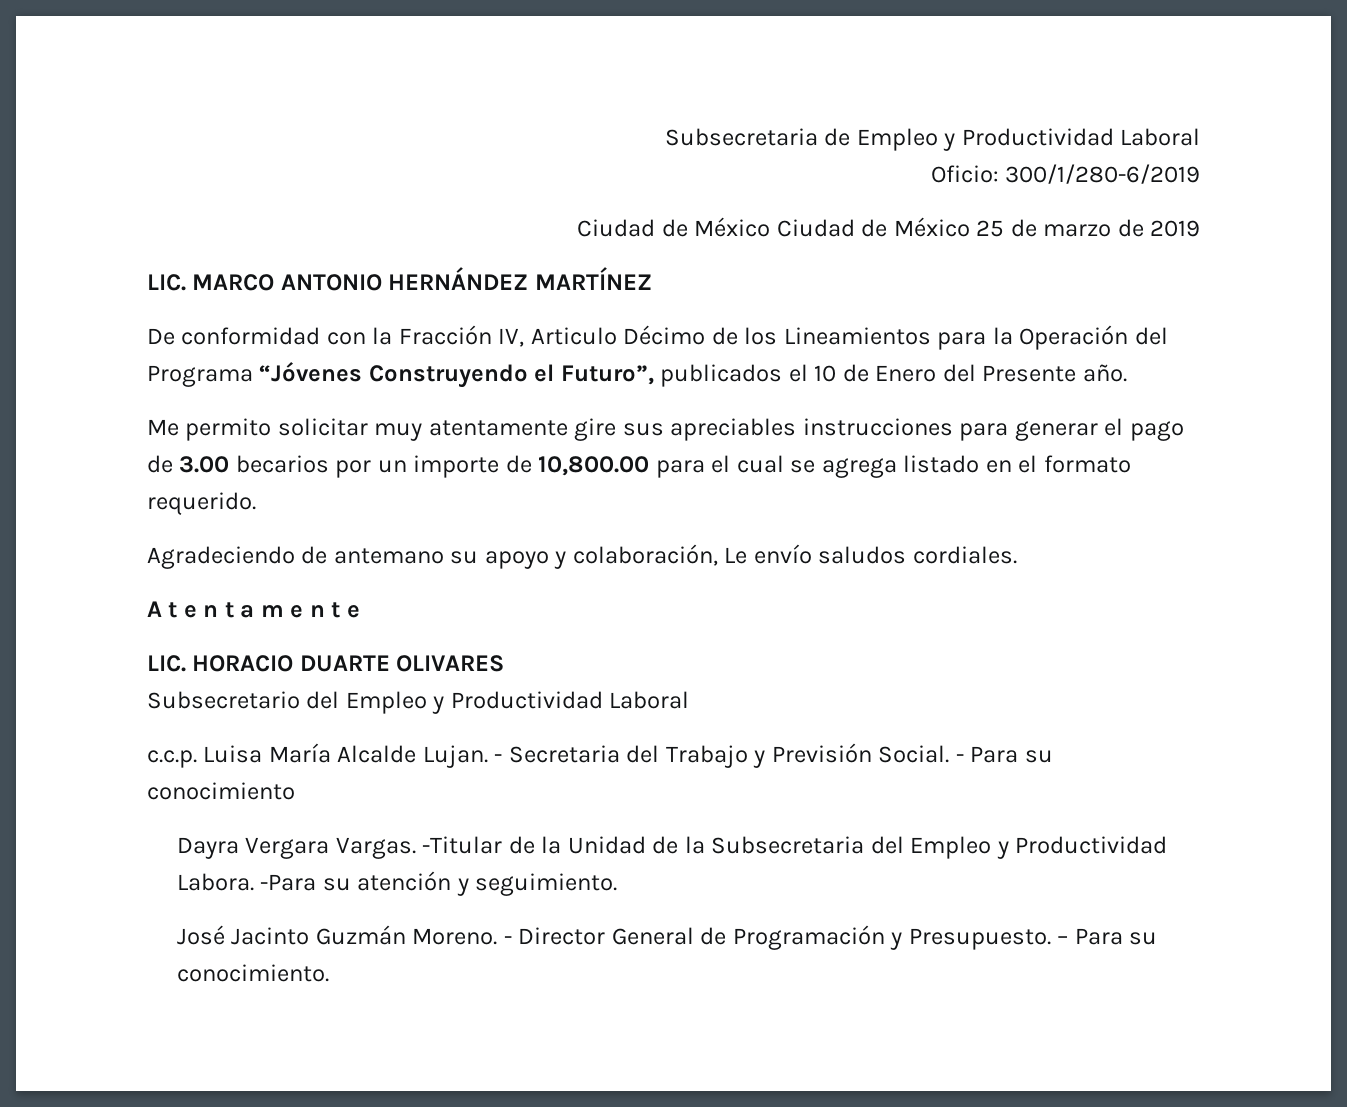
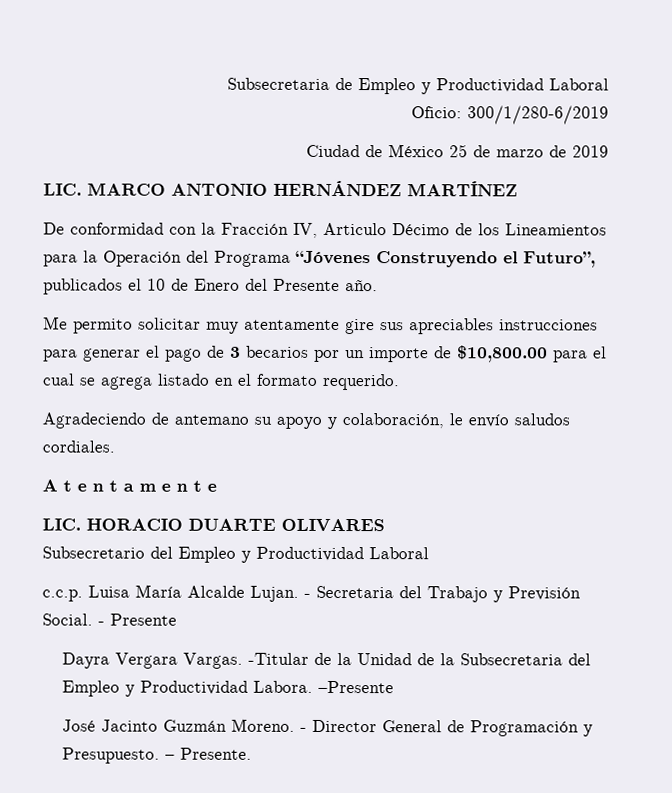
[776,217,970,237] Ciudad de México -> (444, 151) none
[179,456,230,473] 3.00 -> [230,346,241,358] 3
[538,456,650,476] 10,800.00 -> [457,345,548,363] $10,800.00
[724,547,748,564] Le -> [449,413,463,426] le
[970,746,1053,763] [147,782,295,800] Para su conocimiento -> [110,613,177,626] Presente
[260,871,618,896] -Para su atención y seguimiento. -> [318,680,395,694] –Presente
[1074,928,1158,945] [176,964,329,982] Para su conocimiento. -> [180,747,253,760] Presente.

